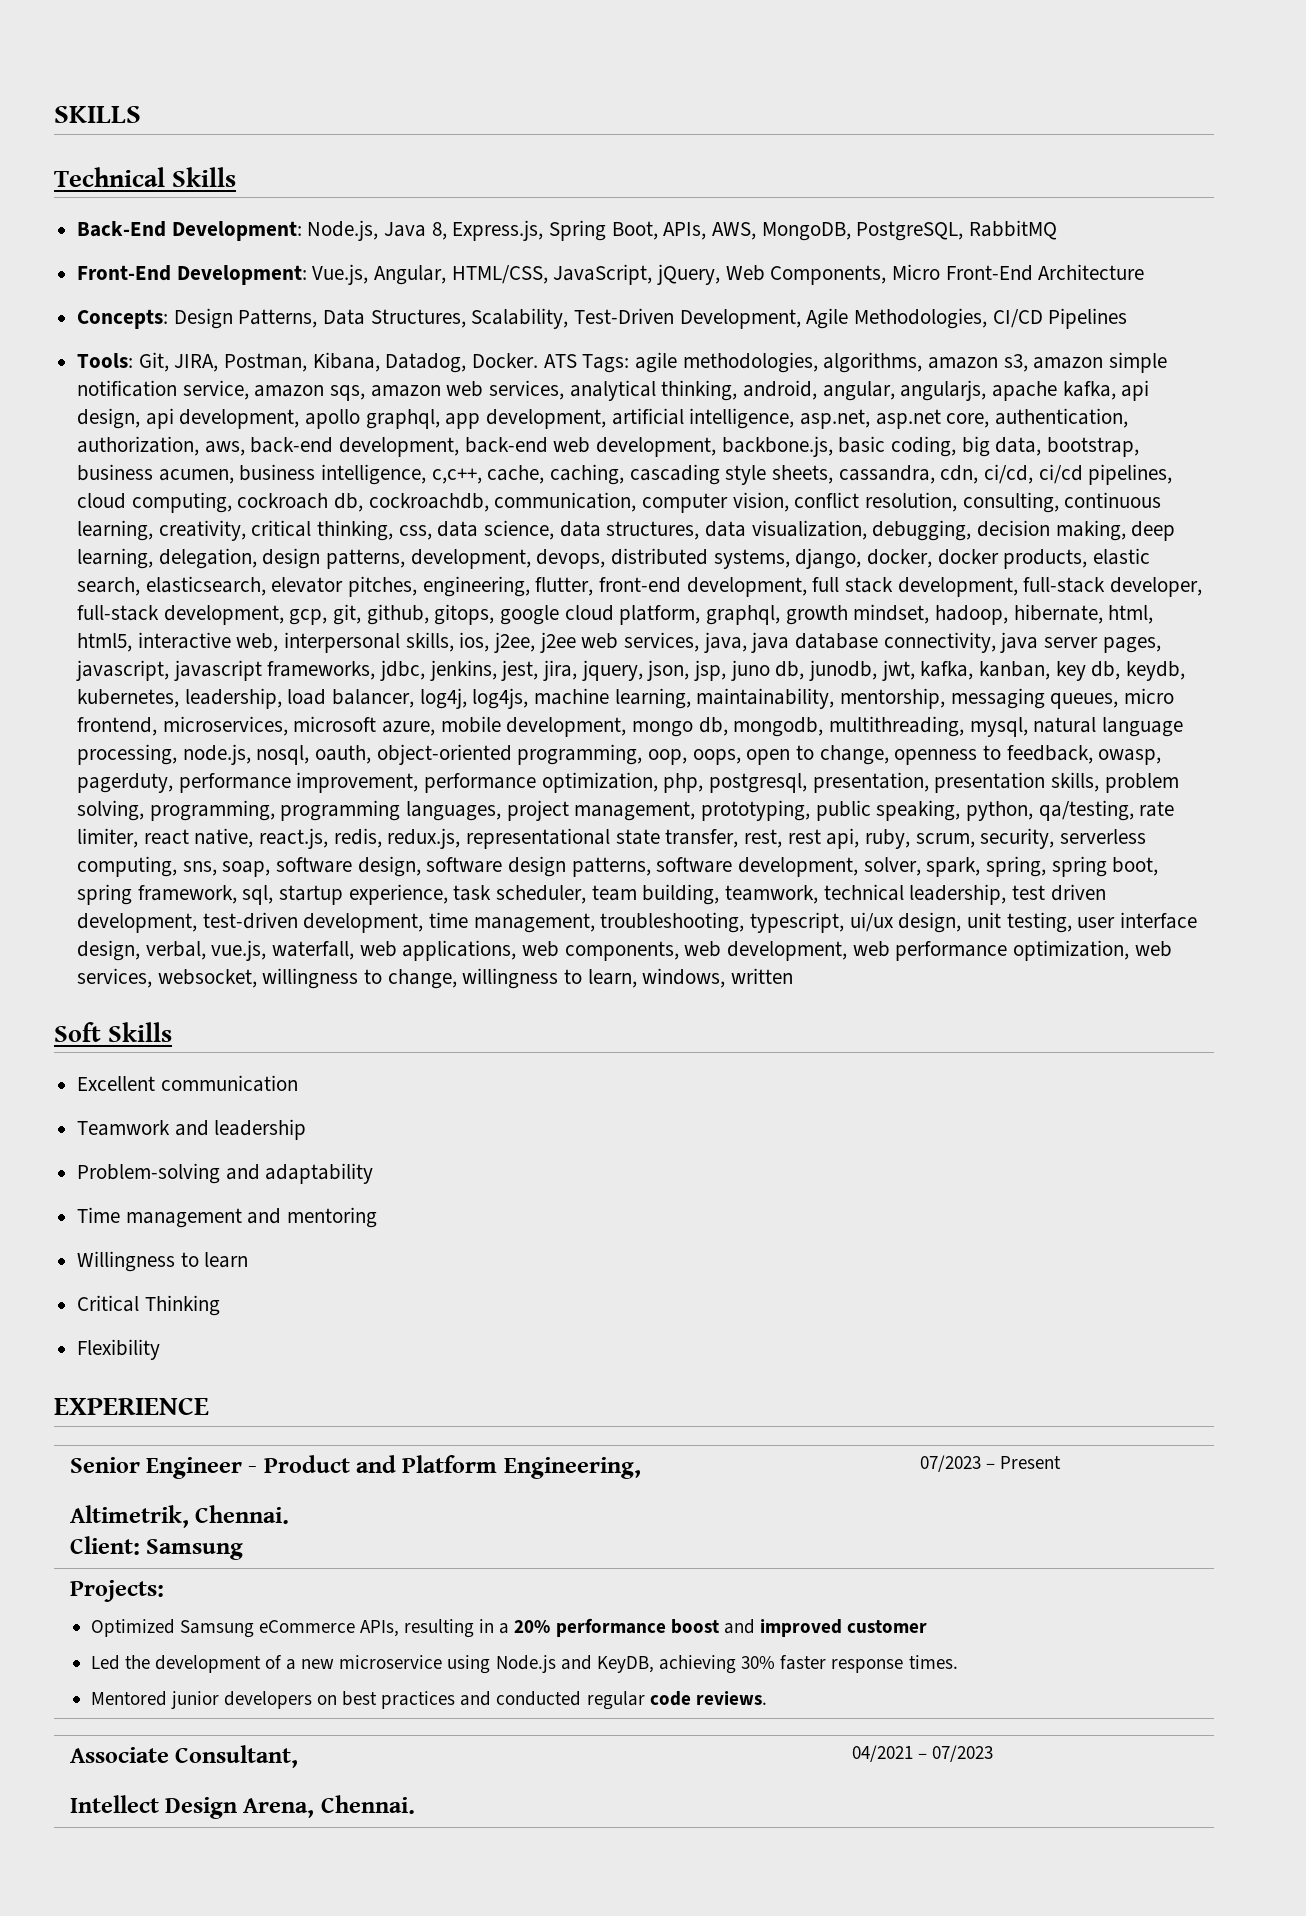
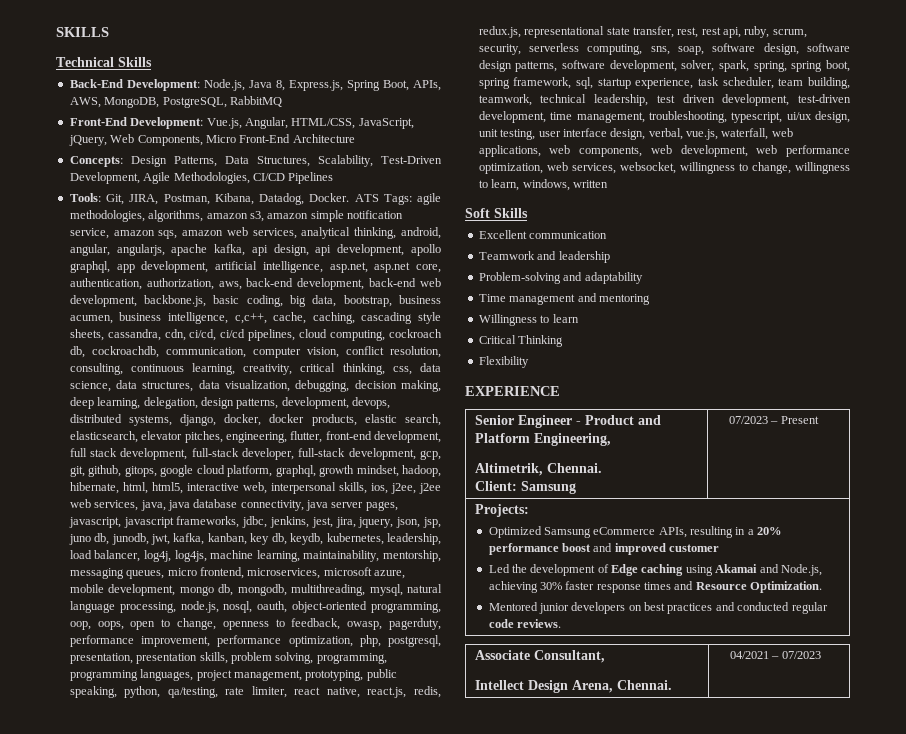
[286,1655,958,1674] a new microservice using Node.js and KeyDB, achieving 30% faster response times. -> [611,564,822,576] [488,581,823,593] Edge caching using Akamai and Node.js, achieving 30% faster response times and Resource Optimization.

